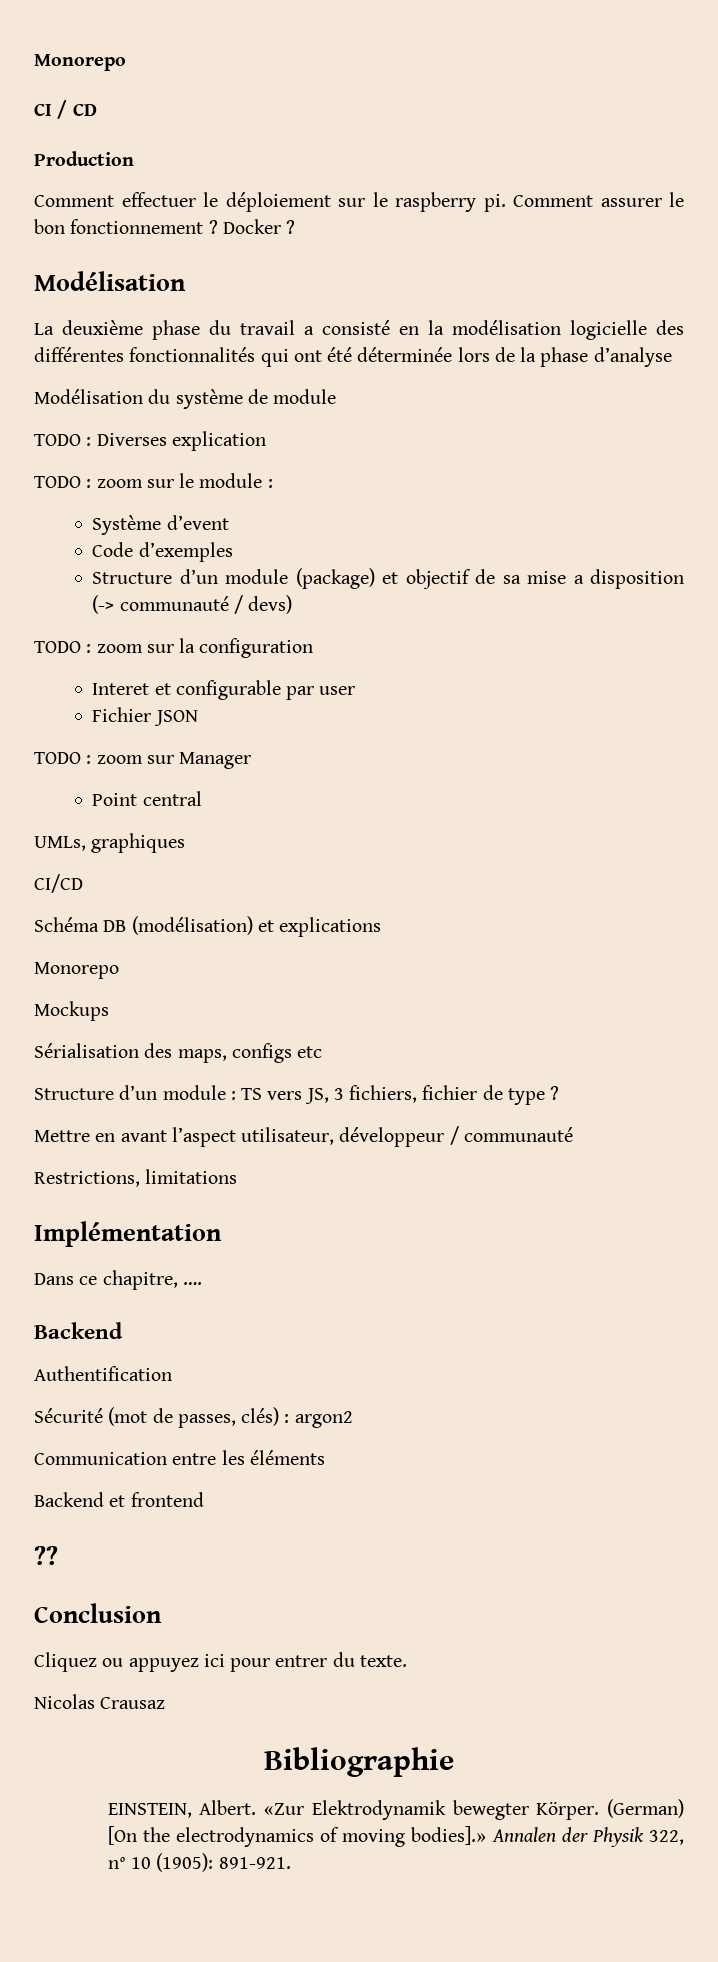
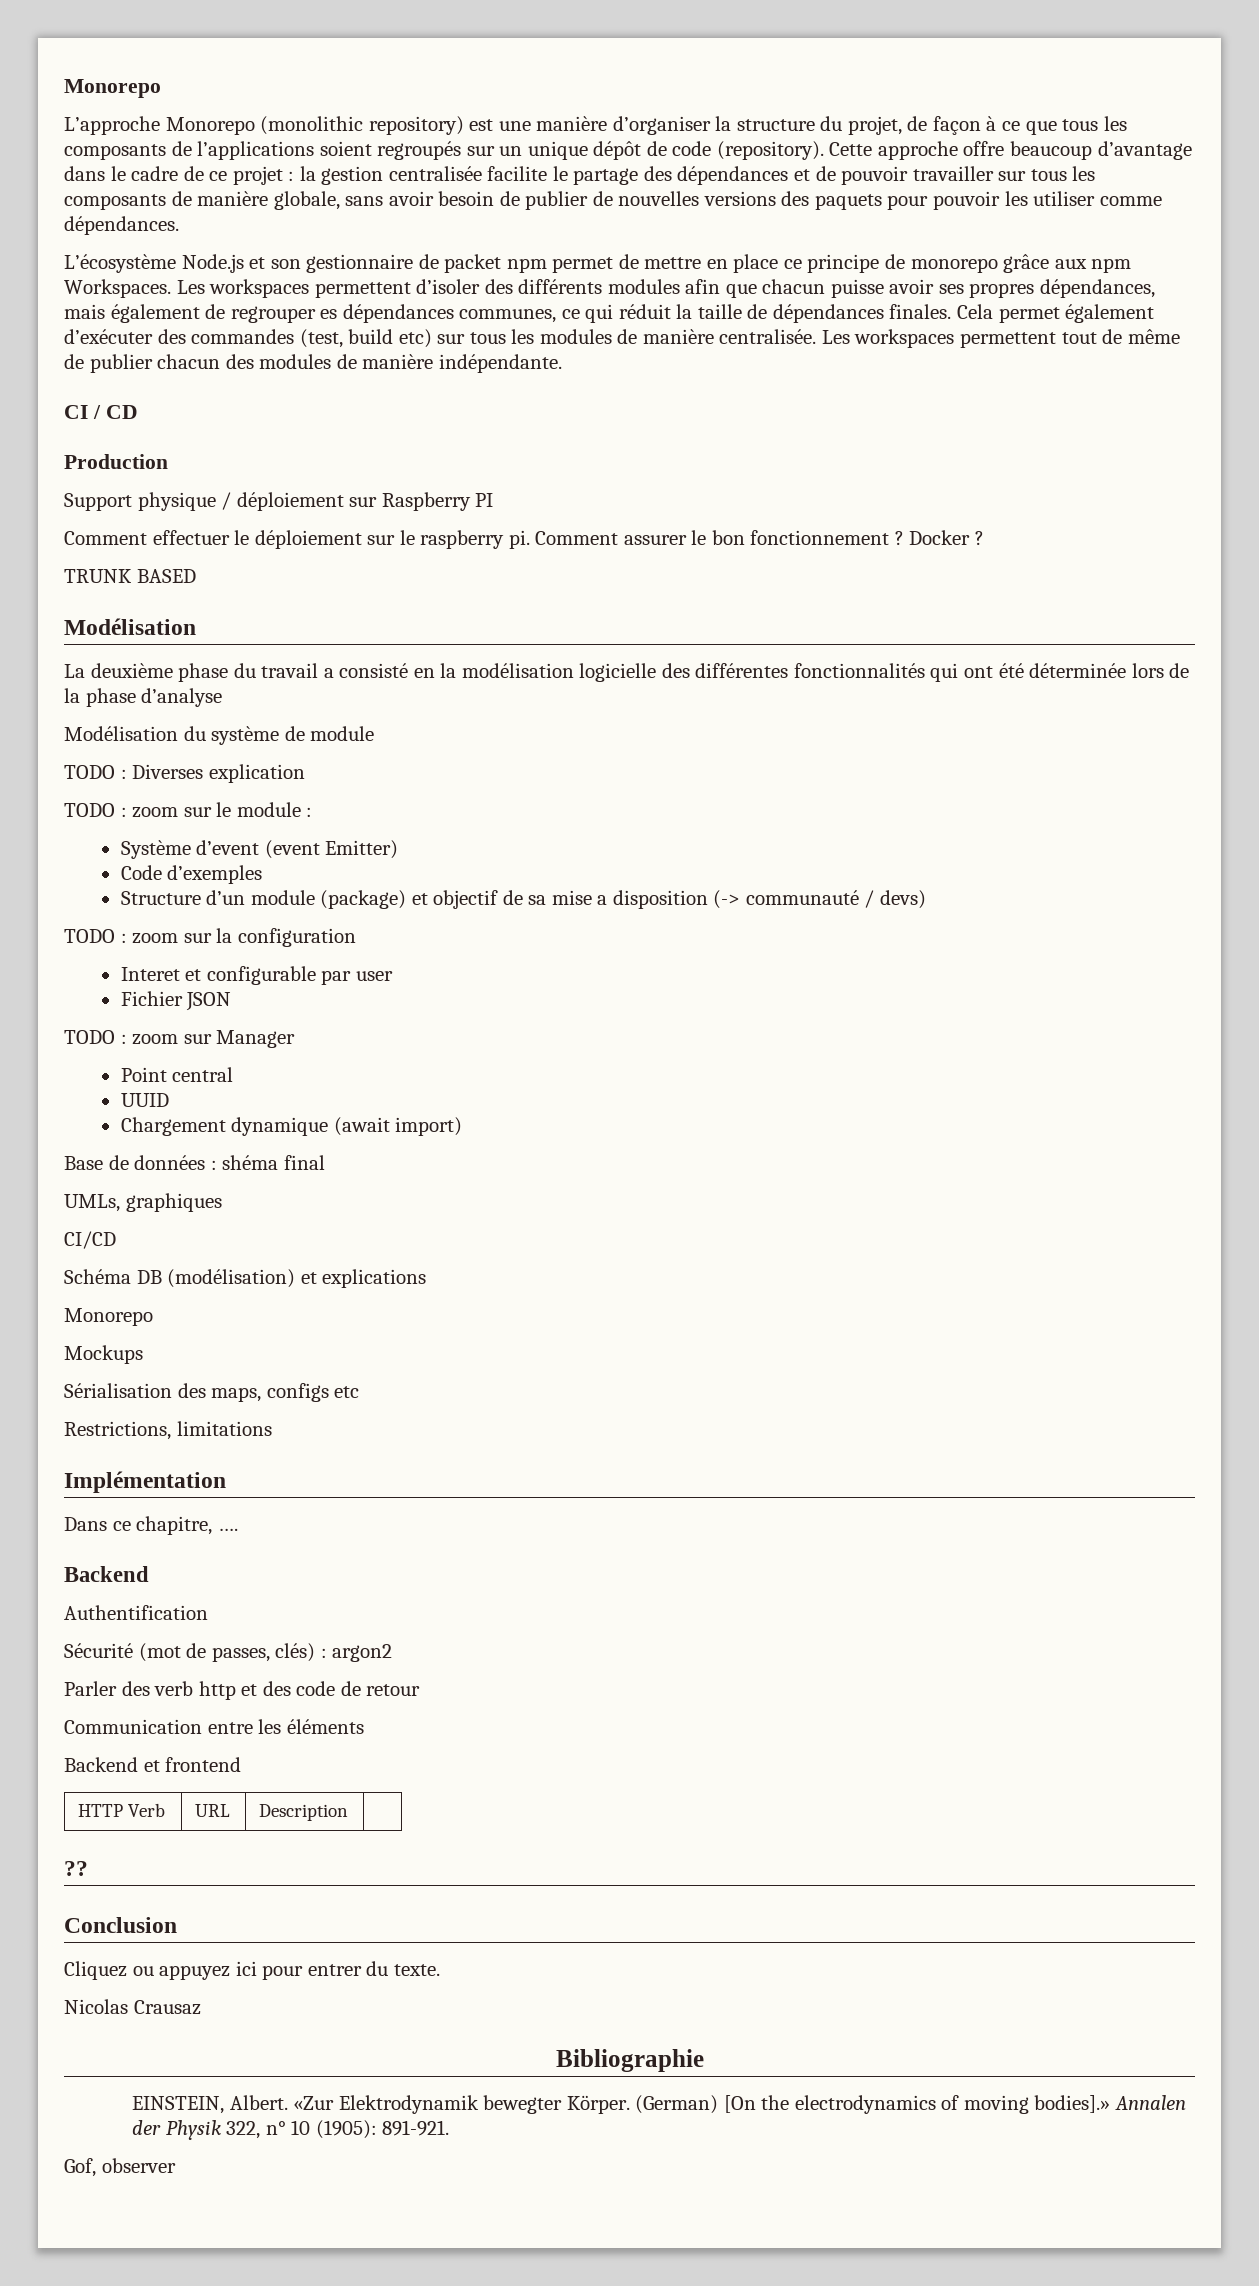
[34,54,126,71] [34,100,97,119] [34,151,134,166] Monorepo // CI / CD // Production -> [64,79,161,98] [64,116,1127,135] [64,141,1192,160] [64,166,1096,185] [64,191,1162,210] [64,216,179,235] [64,254,1132,273] [64,279,1156,298] [64,304,1155,323] [64,329,1180,348] [64,354,562,373] [64,405,138,419] [64,454,168,469] [64,492,494,511] Monorepo // L’approche Monorepo (monolithic repository) est une manière d’organiser la structure du projet, de façon à ce que tous les composants de l’applications soient regroupés sur un unique dépôt de code (repository). Cette approche offre beaucoup d’avantage dans le cadre de ce projet : la gestion centralisée facilite le partage des dépendances et de pouvoir travailler sur tous les composants de manière globale, sans avoir besoin de publier de nouvelles versions des paquets pour pouvoir les utiliser comme dépendances. // L’écosystème Node.js et son gestionnaire de packet npm permet de mettre en place ce principe de monorepo grâce aux npm Workspaces. Les workspaces permettent d’isoler des différents modules afin que chacun puisse avoir ses propres dépendances, mais également de regrouper es dépendances communes, ce qui réduit la taille de dépendances finales. Cela permet également d’exécuter des commandes (test, build etc) sur tous les modules de manière centralisée. Les workspaces permettent tout de même de publier chacun des modules de manière indépendante. // CI / CD // Production // Support physique / déploiement sur Raspberry PI
(296, 227) none -> [64,569,196,583] // TRUNK BASED
(229, 522) none -> [264,840,399,859] (event Emitter)
(202, 798) none -> [120,1093,169,1107] [120,1117,463,1136] [64,1155,325,1170] // UUID // Chargement dynamique (await import) // Base de données : shéma final
[34,1085,560,1105] [34,1126,573,1147] // Structure d’un module : TS vers JS, 3 fichiers, fichier de type ? // Mettre en avant l’aspect utilisateur, développeur / communauté -> (360, 1392) none
(353, 1419) none -> [64,1681,421,1700] // Parler des verb http et des code de retour
(204, 1499) none -> [77,1803,165,1817] [194,1804,230,1817] [258,1804,348,1821] // HTTP Verb | URL | Description |
(291, 1863) none -> [64,2158,176,2177] // Gof, observer

